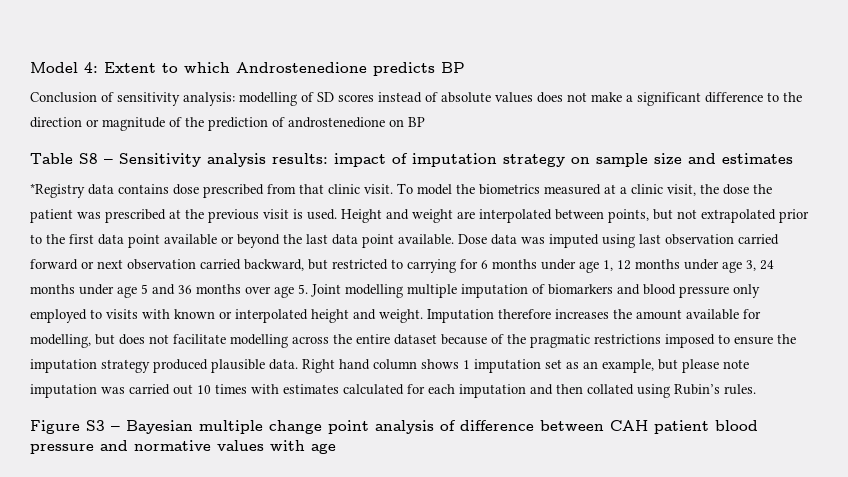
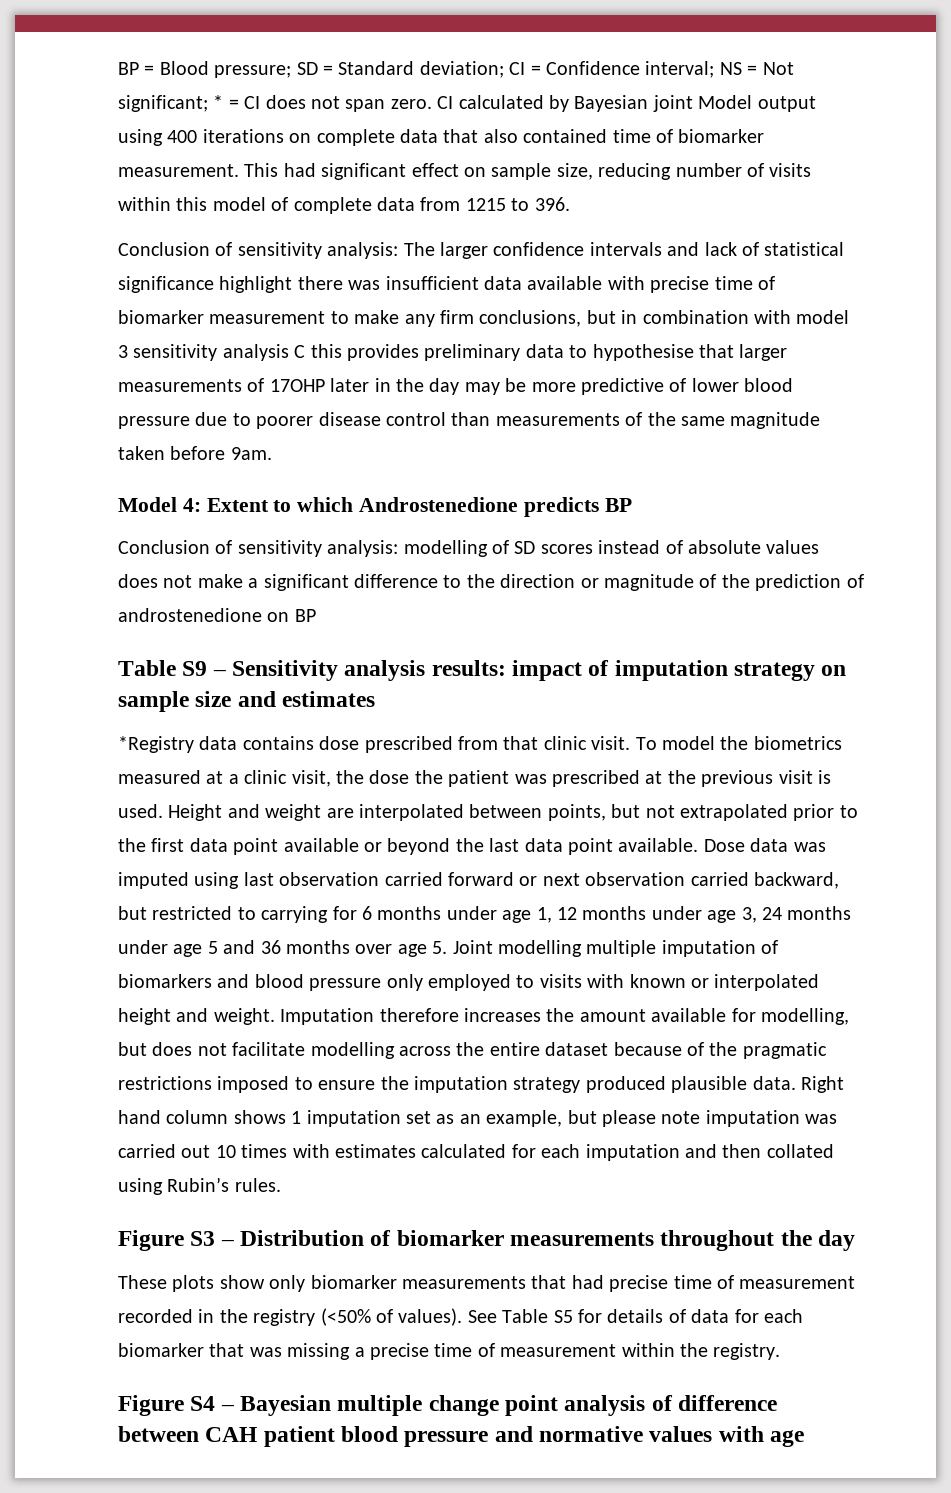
(30, 67) none -> [118,61,794,78] [118,95,816,112] [118,129,765,146] [118,163,812,180] [118,197,570,214] [118,242,845,259] [118,276,775,293] [118,310,850,327] [118,344,788,361] [118,378,794,395] [118,412,821,429] [118,446,272,460] BP = Blood pressure; SD = Standard deviation; CI = Confidence interval; NS = Not significant; * = CI does not span zero. CI calculated by Bayesian joint Model output using 400 iterations on complete data that also contained time of biomarker measurement. This had significant effect on sample size, reducing number of visits within this model of complete data from 1215 to 396. // Conclusion of sensitivity analysis: The larger confidence intervals and lack of statistical significance highlight there was insufficient data available with precise time of biomarker measurement to make any firm conclusions, but in combination with model 3 sensitivity analysis C this provides preliminary data to hypothesise that larger measurements of 17OHP later in the day may be more predictive of lower blood pressure due to poorer disease control than measurements of the same magnitude taken before 9am. //
[79,153,98,164] S8 -> [182,661,208,676] S9
(120, 428) none -> [240,1230,856,1251] [118,1275,856,1292] [118,1308,803,1326] [118,1343,781,1360] [118,1395,234,1416] Distribution of biomarker measurements throughout the day // These plots show only biomarker measurements that had precise time of measurement recorded in the registry (<50% of values). See Table S5 for details of data for each biomarker that was missing a precise time of measurement within the registry. // Figure S4 –

